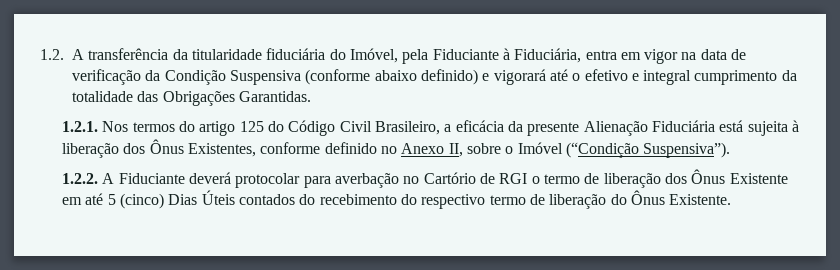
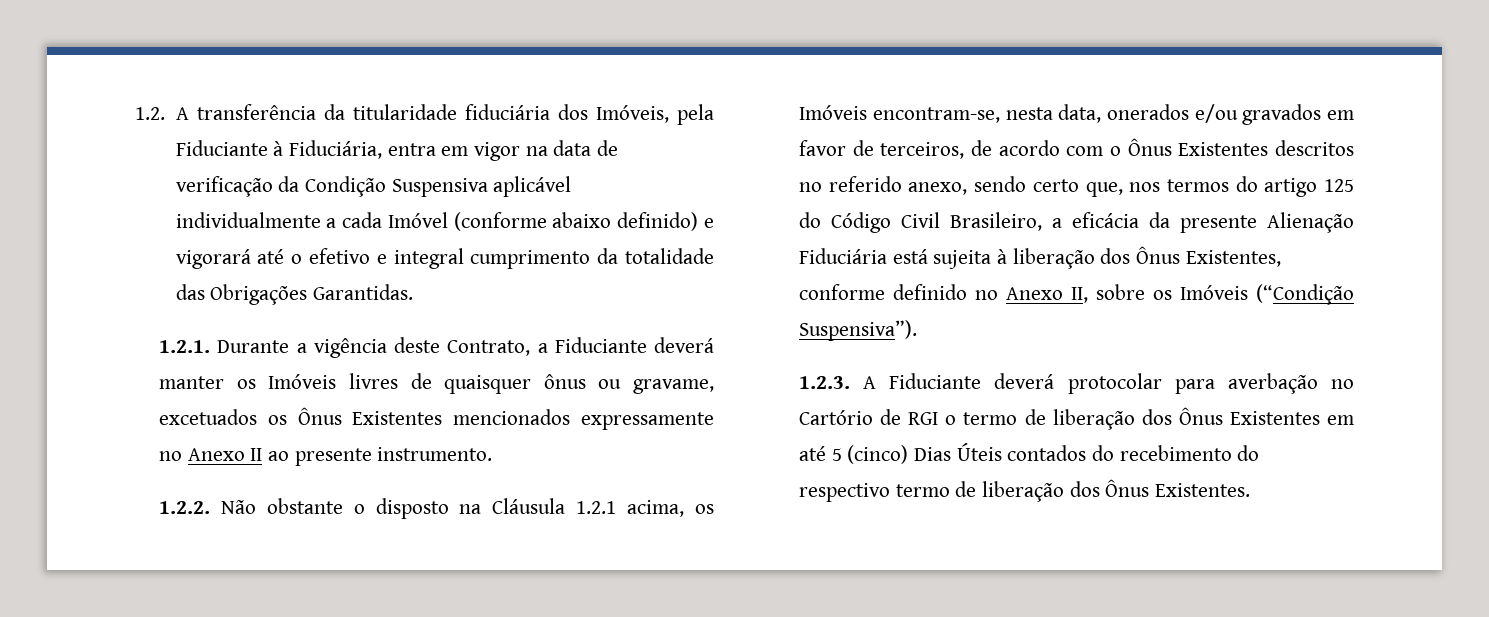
[329,48,398,63] do Imóvel, -> [557,104,669,123] dos Imóveis,
(301, 77) none -> [493,176,572,197] [175,212,448,228] aplicável individualmente a cada Imóvel
[102,121,129,132] Nos -> [217,337,714,358] [159,373,714,394] [159,407,714,430] [159,447,493,466] [159,498,714,519] [799,104,1354,125] [799,138,1354,159] [799,176,1161,197] Durante a vigência deste Contrato, a Fiduciante deverá manter os Imóveis livres de quaisquer ônus ou gravame, excetuados os Ônus Existentes mencionados expressamente no Anexo II ao presente instrumento. // 1.2.2. Não obstante o disposto na Cláusula 1.2.1 acima, os Imóveis encontram-se, nesta data, onerados e/ou gravados em favor de terceiros, de acordo com o Ônus Existentes descritos no referido anexo, sendo certo que, nos
[505,142,563,154] o Imóvel -> [1153,285,1249,300] os Imóveis
[62,173,99,184] 1.2.2. -> [799,376,851,389] 1.2.3.
[729,173,788,184] Existente -> [1229,411,1320,425] Existentes
[610,190,732,205] do Ônus Existente. -> [1069,479,1251,497] dos Ônus Existentes.

